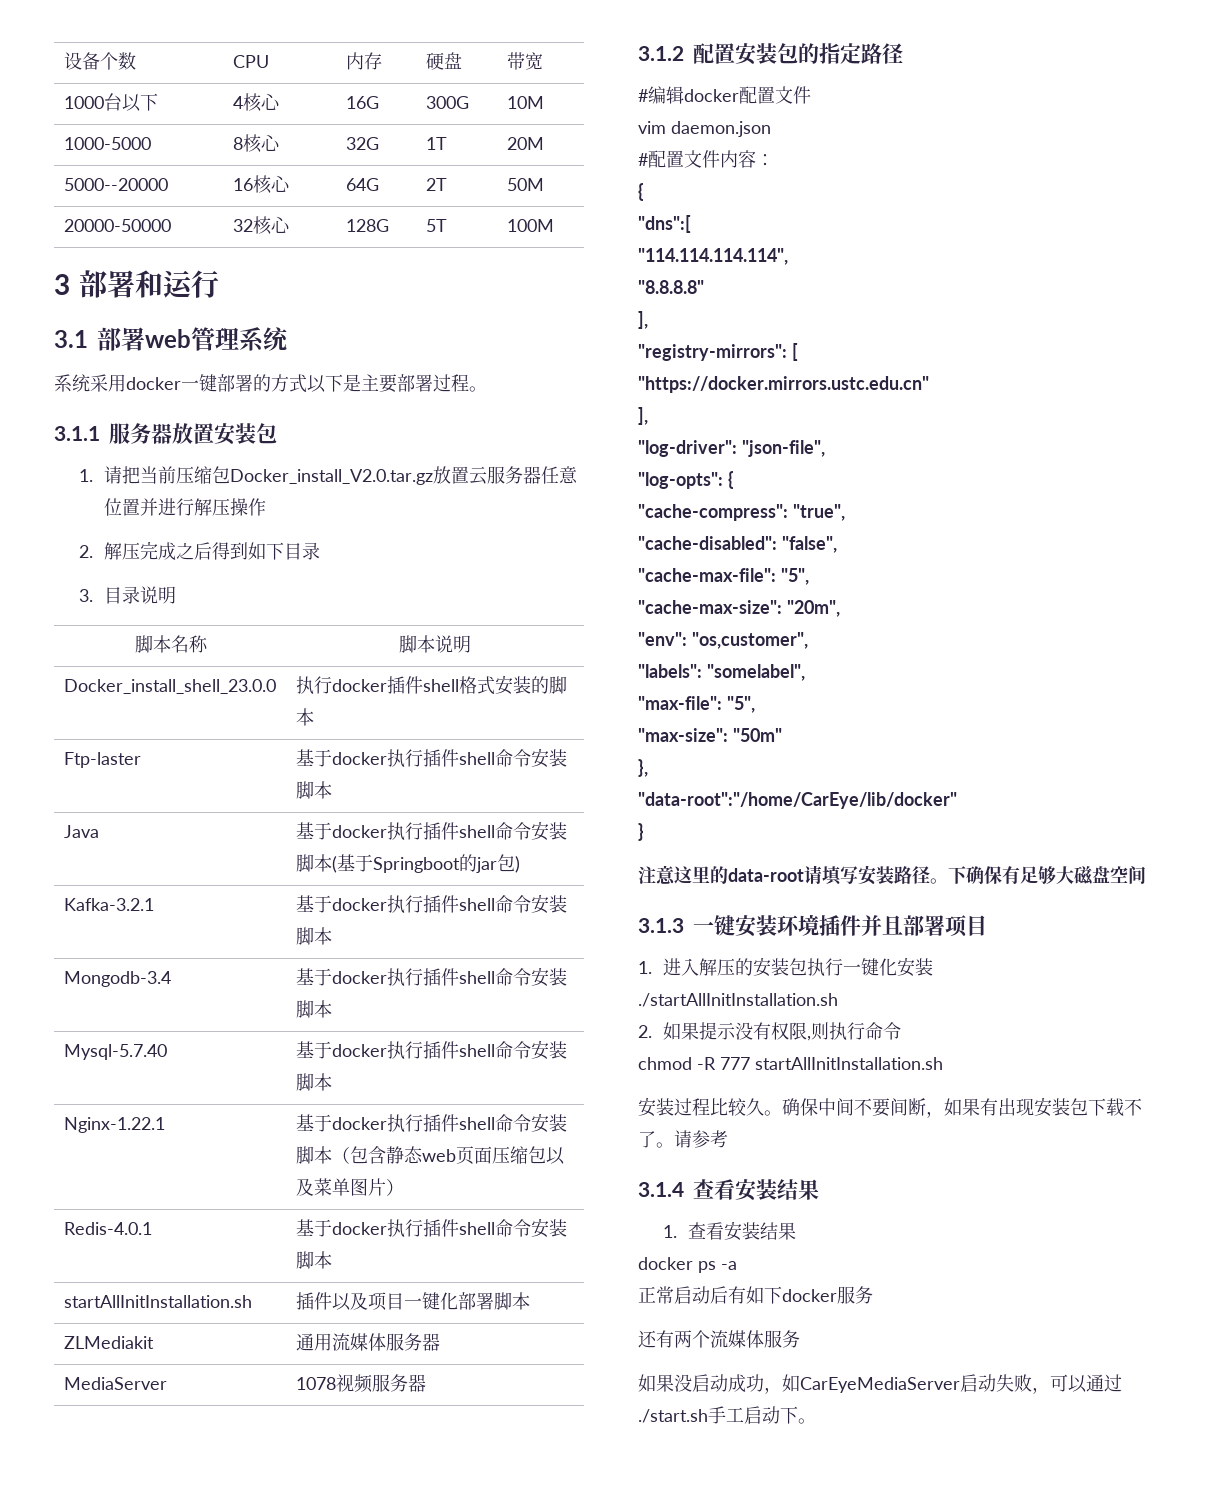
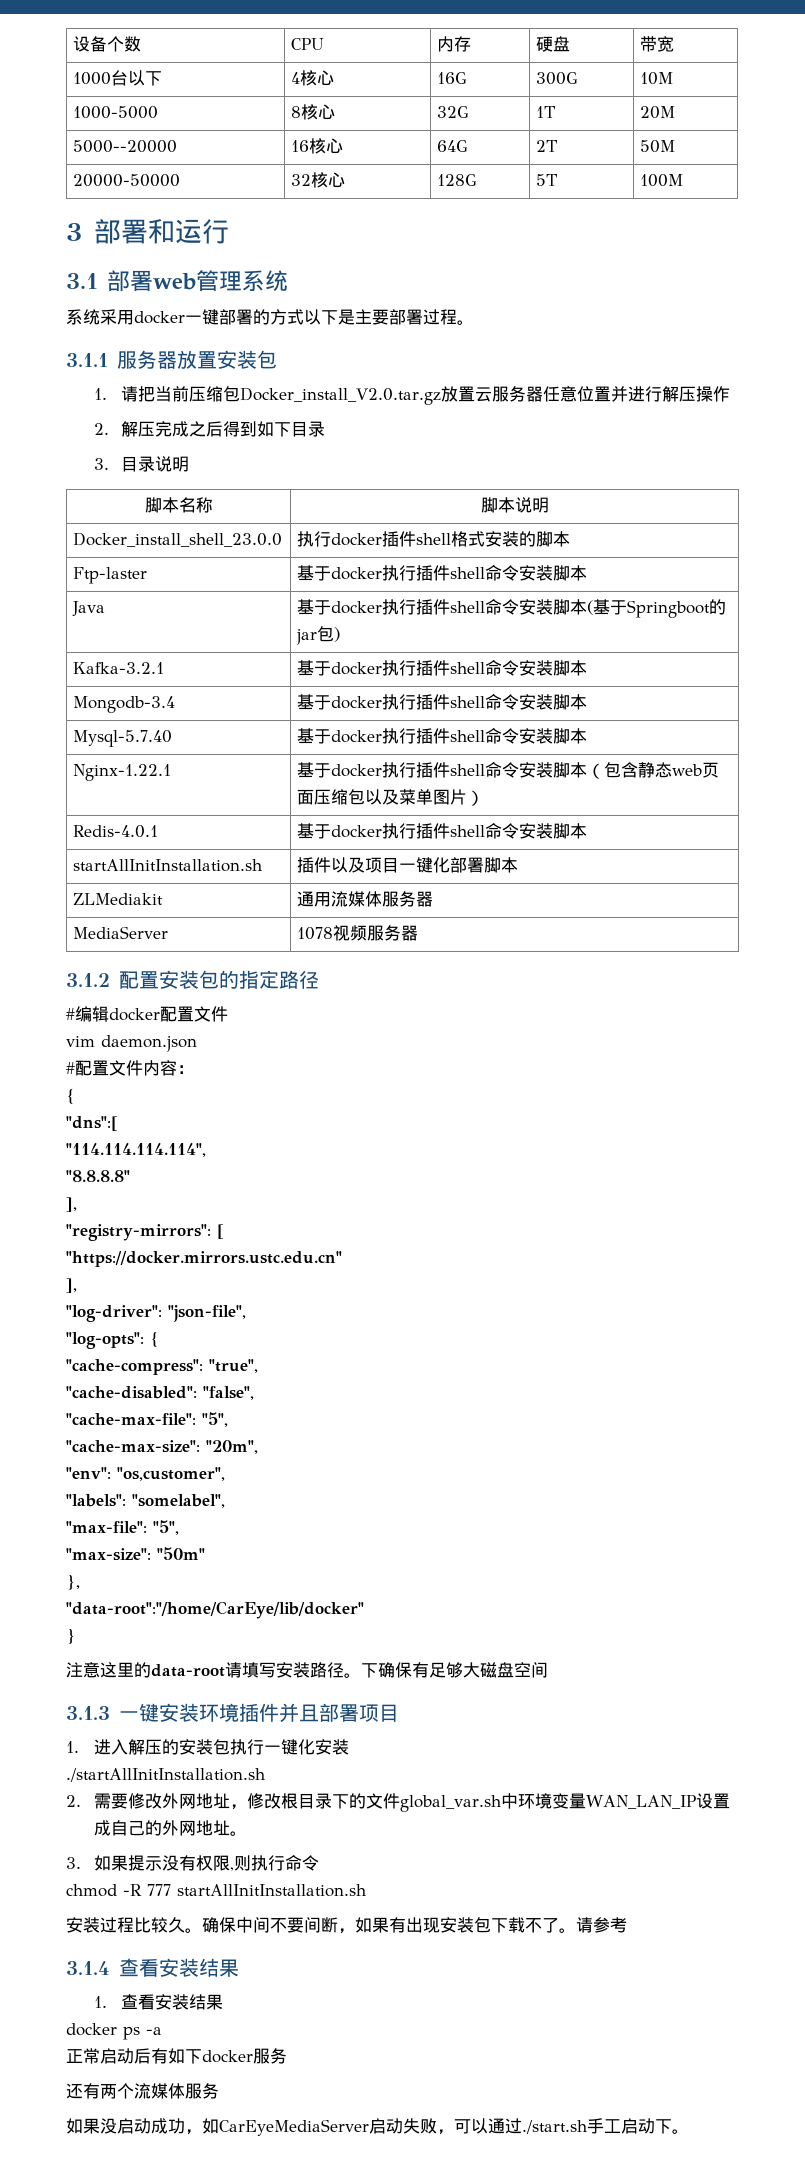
(652, 1031) none -> [93,1793,730,1812] [93,1820,247,1836] [66,1857,81,1869] 需要修改外网地址，修改根目录下的文件global_var.sh中环境变量WAN_LAN_IP设置成自己的外网地址。 // 3.

